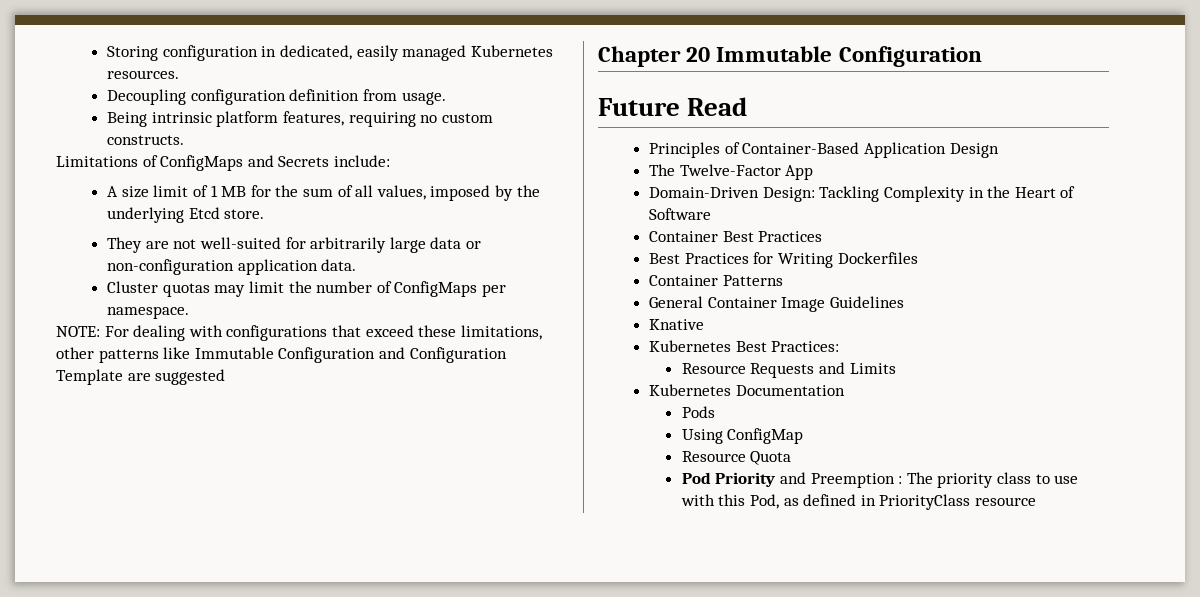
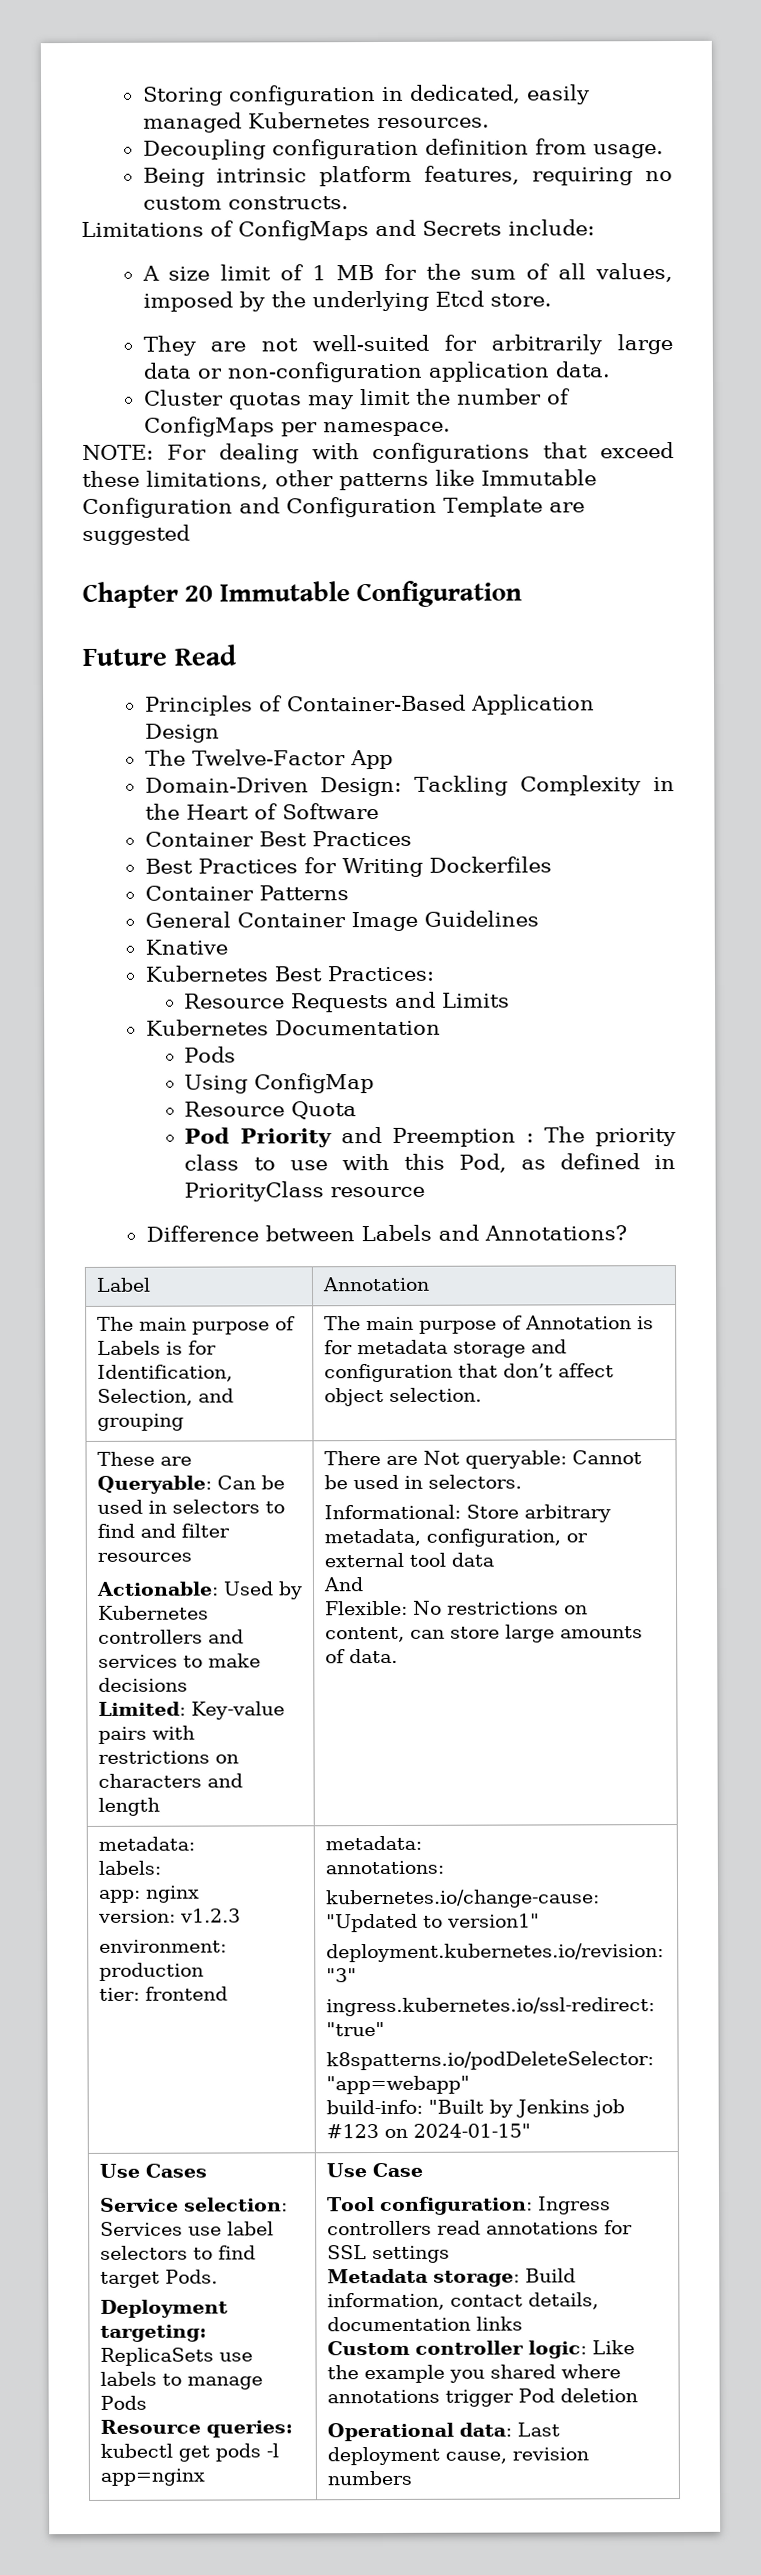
(1036, 501) none -> [145,1224,627,1242] [95,1277,151,1292] [321,1276,430,1292] [96,1316,296,1335] [96,1340,217,1355] [96,1364,233,1382] [96,1388,234,1406] [96,1413,184,1431] [323,1315,654,1334] [323,1339,567,1358] [323,1363,614,1383] [323,1387,482,1407] [96,1451,192,1466] [96,1475,285,1494] [96,1499,285,1514] [96,1523,230,1538] [96,1552,192,1562] [95,1581,303,1600] [97,1605,209,1620] [97,1629,244,1644] [97,1653,261,1668] [97,1677,188,1692] [97,1701,285,1720] [97,1725,195,1744] [97,1750,239,1764] [97,1773,243,1788] [97,1797,160,1816] [323,1450,642,1469] [323,1474,522,1490] [323,1504,611,1523] [323,1528,588,1547] [323,1552,494,1568] [322,1577,364,1592] [324,1600,588,1616] [324,1624,643,1643] [324,1648,398,1664] [97,1836,195,1851] [97,1860,161,1875] [97,1885,200,1903] [97,1908,241,1923] [98,1939,227,1953] [98,1962,204,1981] [98,1986,228,2001] [324,1835,422,1851] [324,1860,444,1875] [324,1889,600,1909] [325,1913,540,1933] [325,1943,664,1963] [325,1968,357,1983] [325,1997,655,2017] [325,2021,385,2037] [325,2051,654,2071] [325,2075,470,2095] [325,2099,625,2118] [325,2123,531,2139] [98,2163,207,2178] [99,2197,288,2212] [99,2221,274,2236] [99,2245,256,2260] [99,2269,218,2288] [99,2299,228,2318] [99,2324,207,2342] [99,2347,253,2366] [99,2371,263,2390] [99,2395,147,2410] [99,2419,293,2438] [99,2443,279,2462] [99,2468,205,2486] [325,2162,423,2178] [326,2196,611,2216] [326,2220,633,2236] [326,2245,450,2264] [326,2268,576,2287] [326,2292,599,2311] [326,2316,523,2332] [326,2340,635,2359] [326,2364,621,2384] [326,2388,638,2407] [326,2422,560,2442] [326,2446,589,2466] [326,2470,412,2486] // Difference between Labels and Annotations? // Label | Annotation // The main purpose of Labels is for Identification, Selection, and grouping | The main purpose of Annotation is for metadata storage and configuration that don’t affect object selection. // These are Queryable: Can be used in selectors to find and filter resources // Actionable: Used by Kubernetes controllers and services to make decisions // Limited: Key-value pairs with restrictions on characters and length | There are Not queryable: Cannot be used in selectors. // Informational: Store arbitrary metadata, configuration, or external tool data // And // Flexible: No restrictions on content, can store large amounts of data. // metadata: // labels: // app: nginx // version: v1.2.3 // environment: production // tier: frontend | metadata: // annotations: // kubernetes.io/change-cause: "Updated to version1" // deployment.kubernetes.io/revision: "3" // ingress.kubernetes.io/ssl-redirect: "true" // k8spatterns.io/podDeleteSelector: "app=webapp" // build-info: "Built by Jenkins job #123 on 2024-01-15" // Use Cases // Service selection: Services use label selectors to find target Pods. // Deployment targeting: ReplicaSets use labels to manage Pods // Resource queries: kubectl get pods -l app=nginx | Use Case // Tool configuration: Ingress controllers read annotations for SSL settings // Metadata storage: Build information, contact details, documentation links // Custom controller logic: Like the example you shared where annotations trigger Pod deletion // Operational data: Last deployment cause, revision numbers

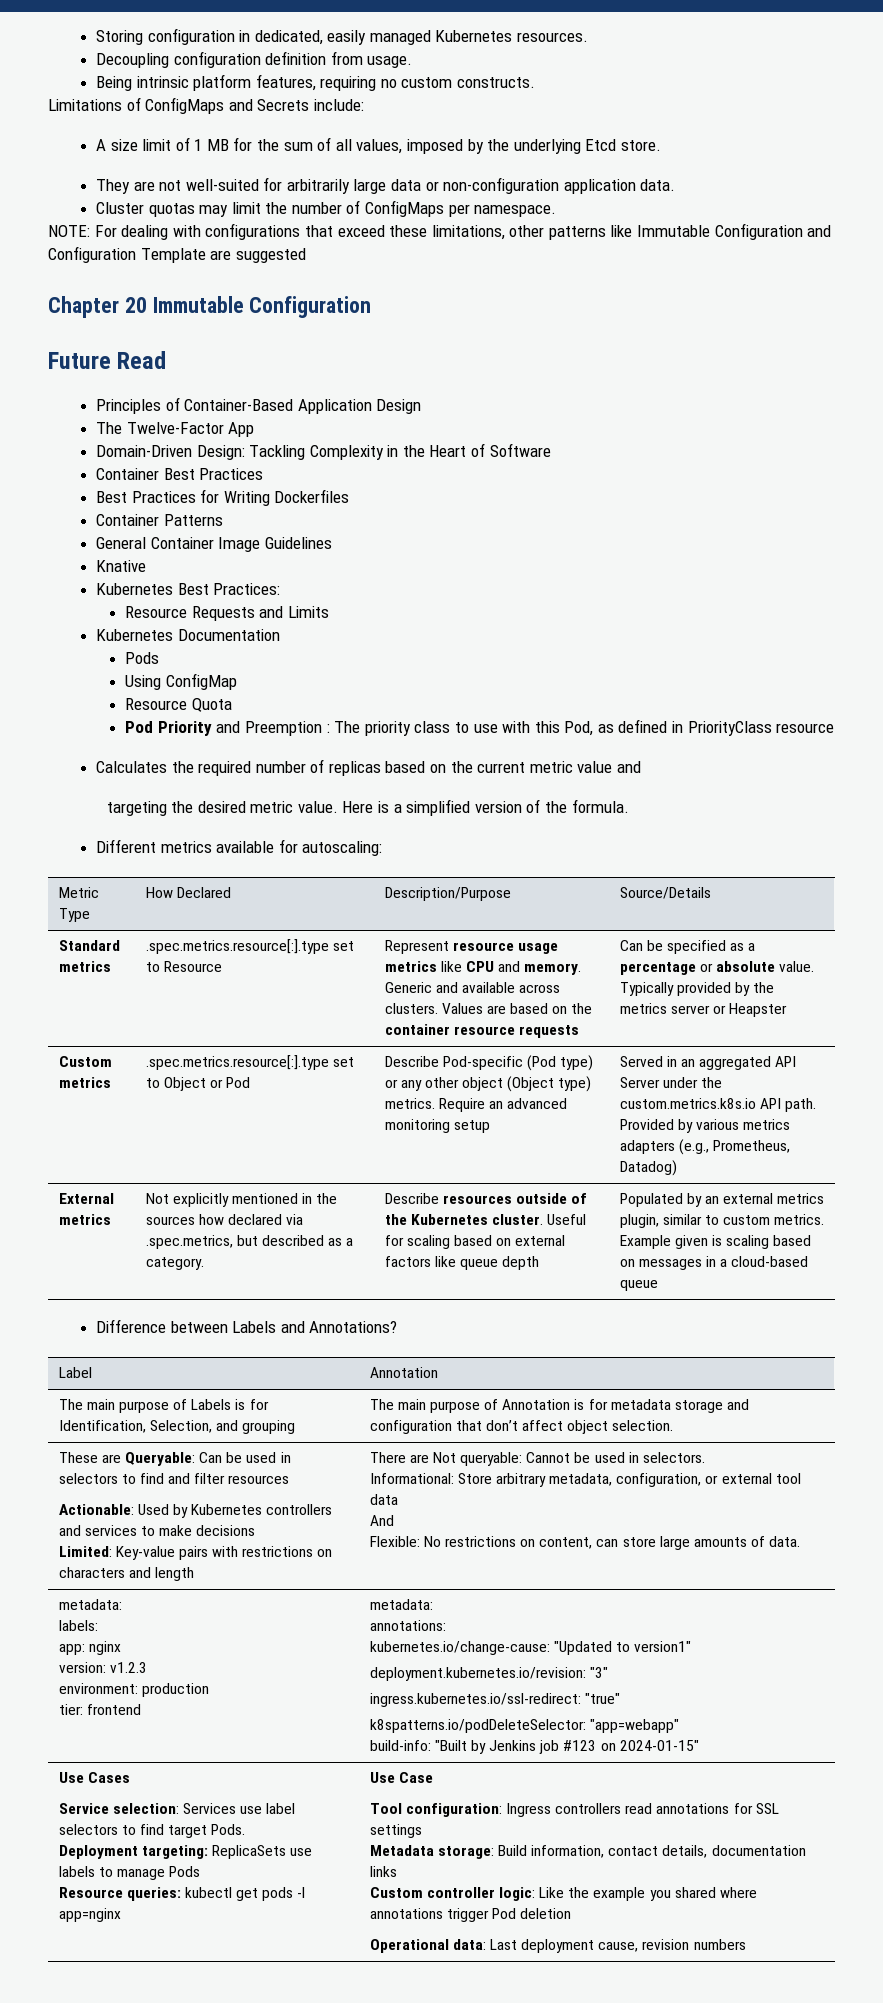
(426, 1192) none -> [95,759,642,776] [106,799,629,816] [95,839,383,856] [58,887,99,898] [58,908,90,922] [145,887,231,898] [384,887,511,901] [619,887,711,899] [58,940,120,951] [58,961,111,972] [145,939,354,954] [145,961,222,972] [384,940,558,954] [384,961,582,975] [384,982,561,993] [384,1003,593,1014] [384,1024,579,1038] [619,940,756,954] [619,961,815,975] [619,982,775,996] [619,1003,788,1017] [58,1056,112,1067] [58,1077,111,1088] [145,1055,354,1070] [145,1077,251,1091] [384,1055,594,1071] [384,1076,592,1092] [384,1098,568,1112] [384,1119,490,1133] [619,1056,797,1070] [619,1077,722,1088] [619,1098,816,1112] [619,1119,791,1133] [619,1139,790,1155] [619,1160,677,1176] [58,1193,114,1204] [58,1214,111,1225] [145,1193,338,1207] [145,1214,304,1225] [145,1235,354,1249] [145,1257,204,1270] [384,1193,588,1204] [384,1214,587,1225] [384,1235,566,1249] [384,1256,540,1270] [619,1193,825,1207] [619,1214,825,1228] [619,1235,812,1249] [619,1256,809,1270] [619,1280,658,1291] // Calculates the required number of replicas based on the current metric value and // targeting the desired metric value. Here is a simplified version of the formula. // Different metrics available for autoscaling: // Metric Type | How Declared | Description/Purpose | Source/Details // Standard metrics | .spec.metrics.resource[:].type set to Resource | Represent resource usage metrics like CPU and memory. Generic and available across clusters. Values are based on the container resource requests | Can be specified as a percentage or absolute value. Typically provided by the metrics server or Heapster // Custom metrics | .spec.metrics.resource[:].type set to Object or Pod | Describe Pod-specific (Pod type) or any other object (Object type) metrics. Require an advanced monitoring setup | Served in an aggregated API Server under the custom.metrics.k8s.io API path. Provided by various metrics adapters (e.g., Prometheus, Datadog) // External metrics | Not explicitly mentioned in the sources how declared via .spec.metrics, but described as a category. | Describe resources outside of the Kubernetes cluster. Useful for scaling based on external factors like queue depth | Populated by an external metrics plugin, similar to custom metrics. Example given is scaling based on messages in a cloud-based queue

